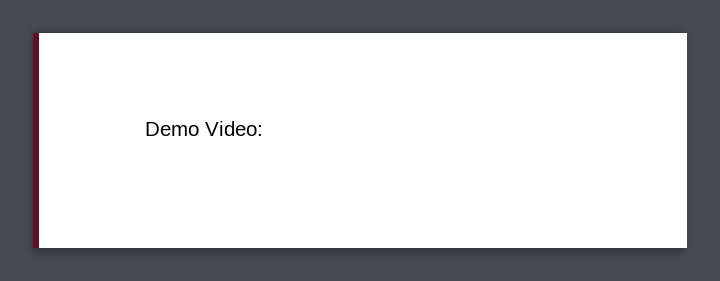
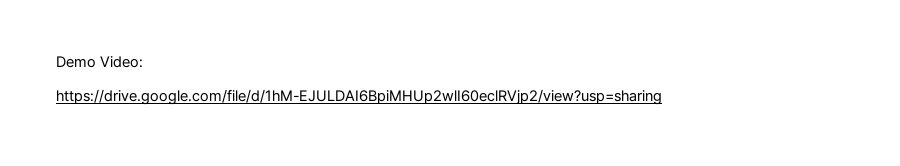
(263, 128) none -> [56,89,662,105] // https://drive.google.com/file/d/1hM-EJULDAI6BpiMHUp2wlI60eclRVjp2/view?usp=sharing

